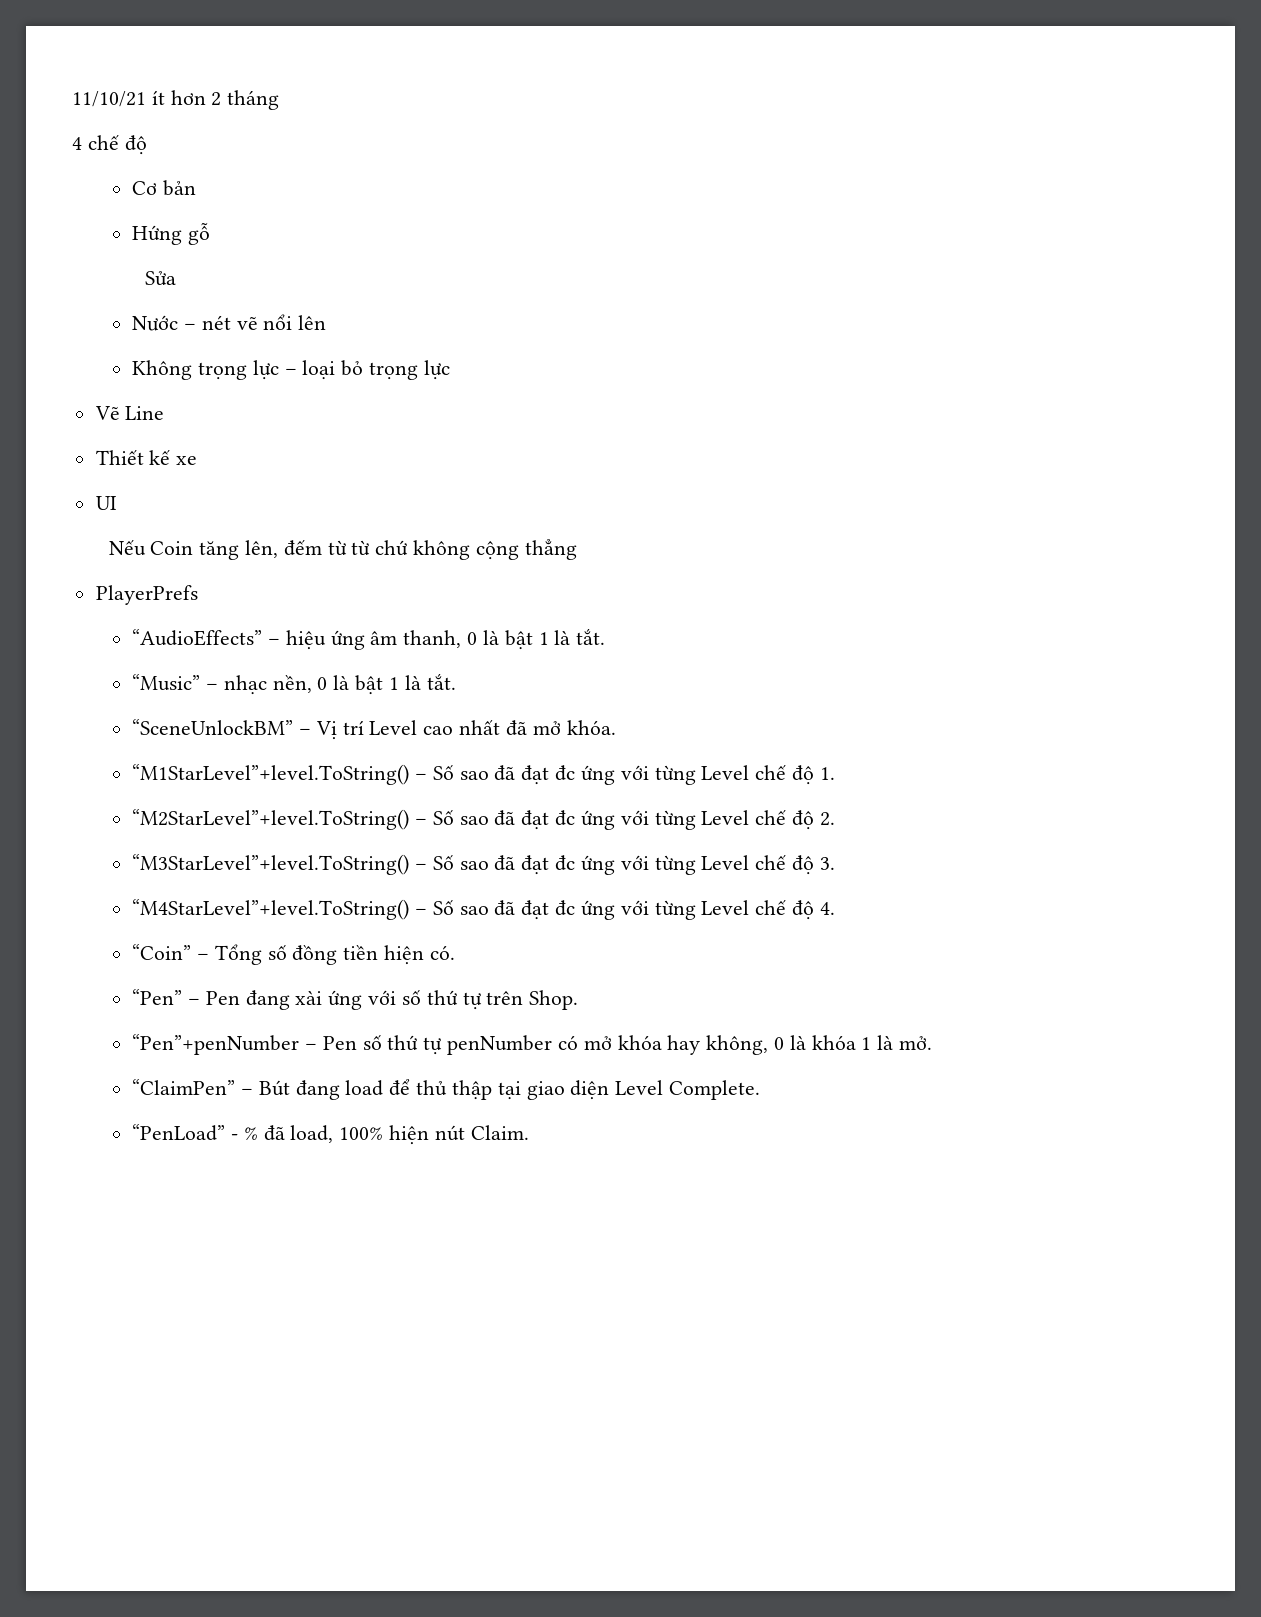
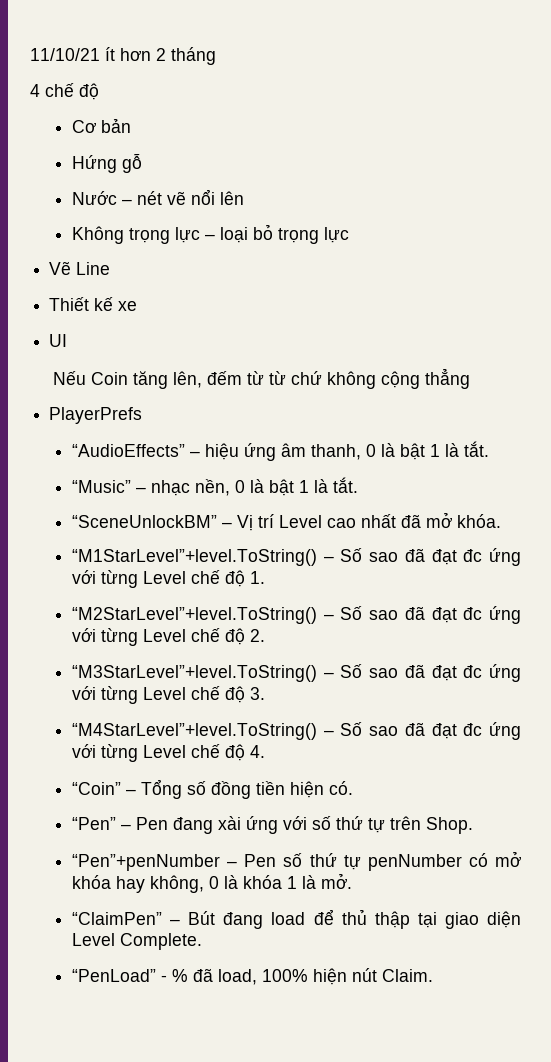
[145,271,177,286] // Sửa -> (142, 163) none

